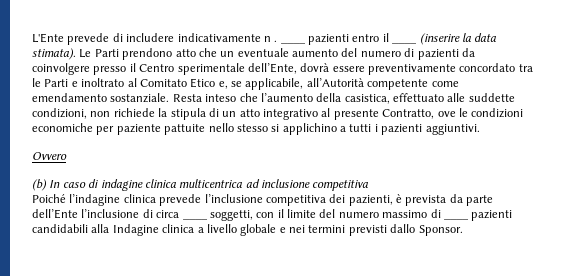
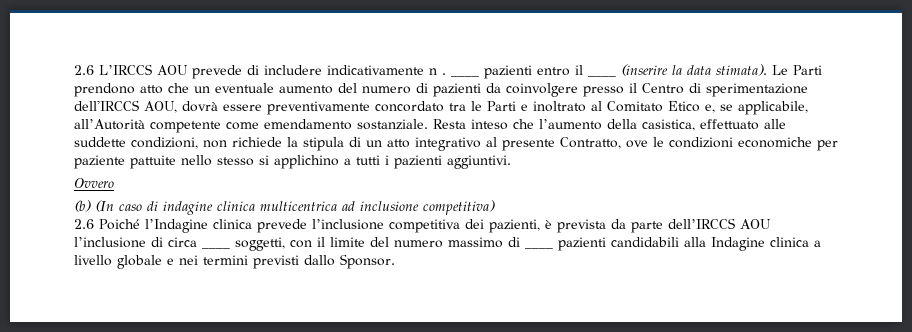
[32,33,64,43] L'Ente -> [74,64,188,75] 2.6 L’IRCCS AOU
[177,63,297,75] sperimentale dell’Ente, -> [689,83,808,97] [74,100,177,113] di sperimentazione dell'IRCCS AOU,
[49,180,61,188] In -> [95,200,114,212] (In
[312,180,369,191] [32,194,121,206] competitiva // Poiché l’indagine -> [423,200,495,215] [74,219,208,233] competitiva) // 2.6 Poiché l’Indagine
[32,209,78,219] dell’Ente -> [668,218,771,229] dell’IRCCS AOU

